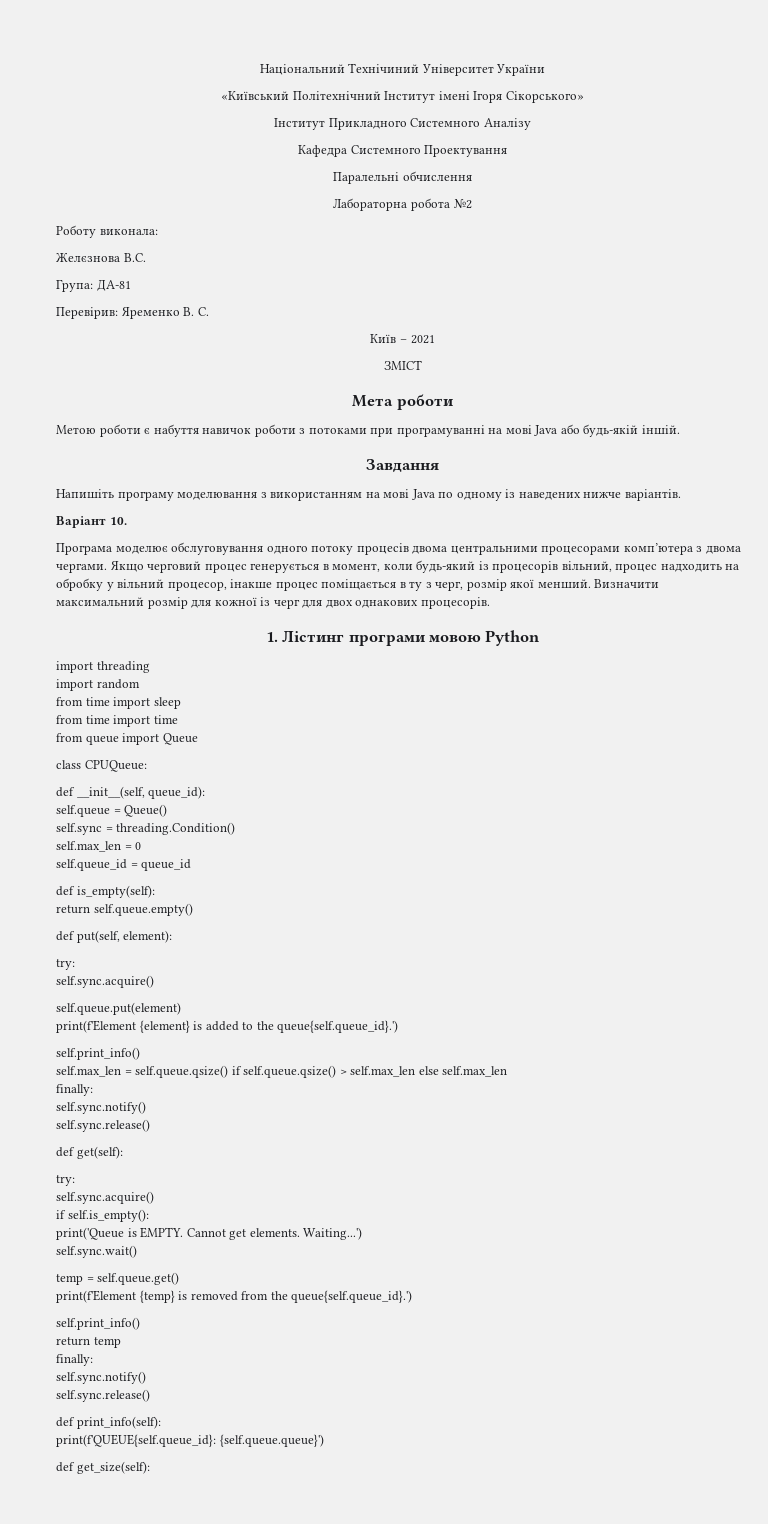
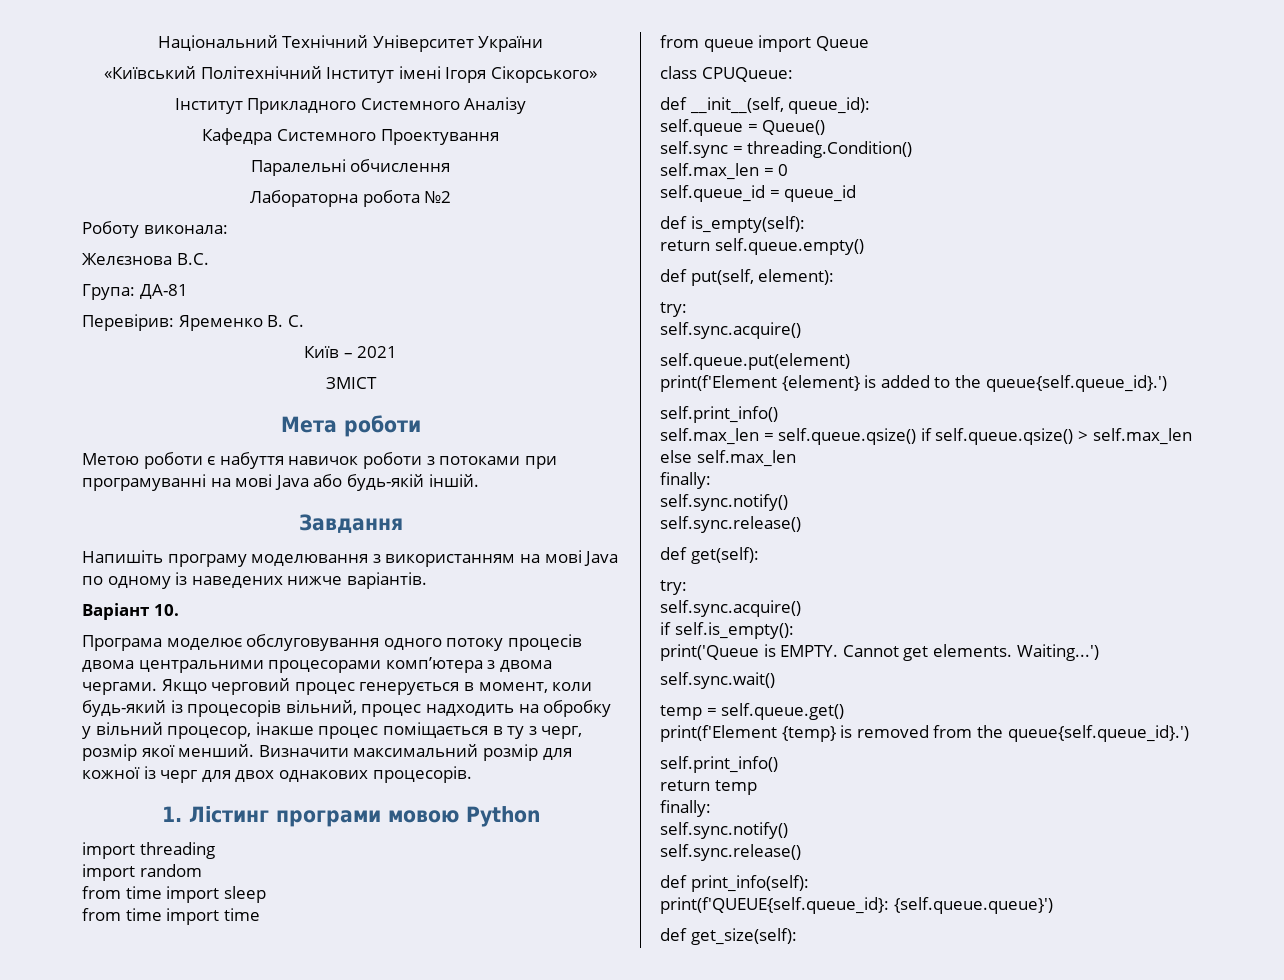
[348,63,420,73] Технічиний -> [282,35,369,48] Технічний

